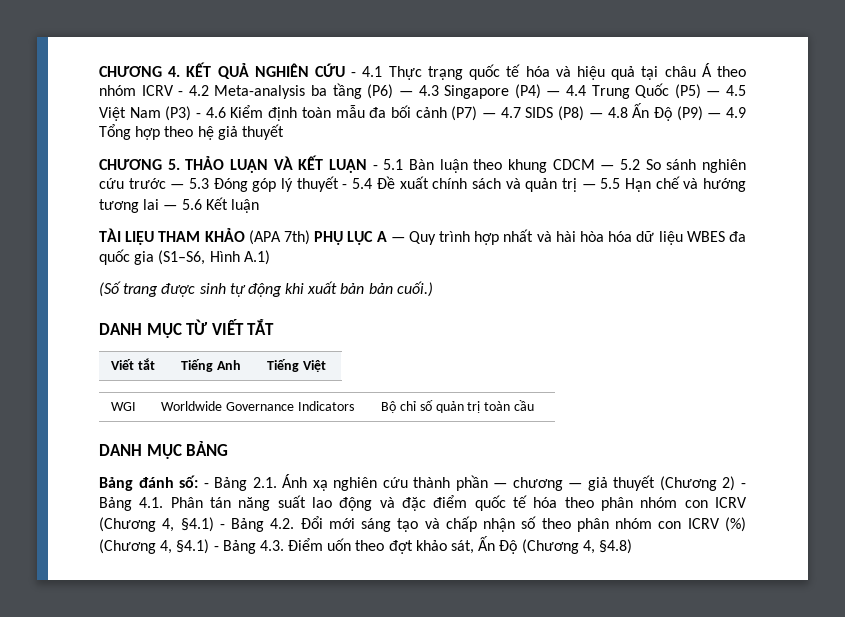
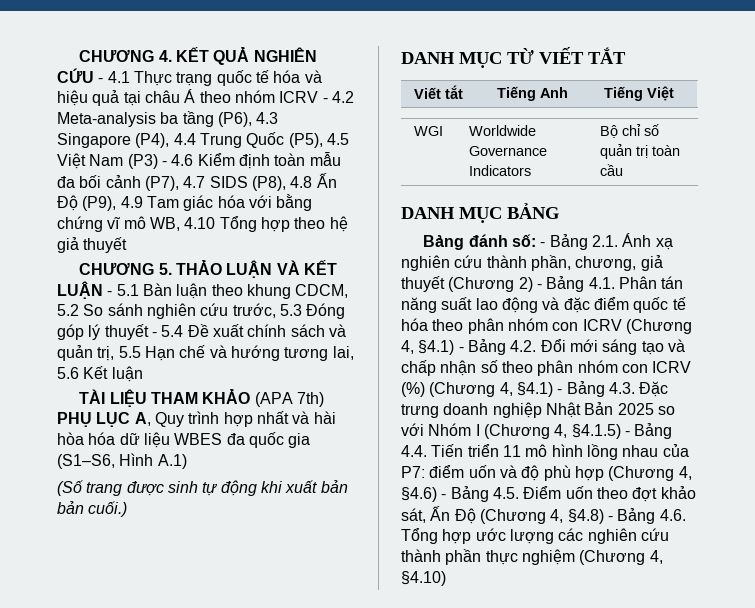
[367,84,561,99] (P6) — 4.3 Singapore (P4) — -> [217,112,279,127] [57,133,170,148] (P6), 4.3 Singapore (P4),
[674,84,721,99] (P5) — -> [288,133,323,148] (P5),
[451,103,746,121] (P7) — 4.7 SIDS (P8) — 4.8 Ấn Độ (P9) — 4.9 -> [144,173,337,191] [57,194,313,211] [57,216,216,232] (P7), 4.7 SIDS (P8), 4.8 Ấn Độ (P9), 4.9 Tam giác hóa với bằng chứng vĩ mô WB, 4.10
[552,159,615,170] CDCM — -> [295,284,349,298] CDCM,
[128,178,185,189] trước — -> [232,303,276,318] trước,
[561,178,596,192] trị — -> [97,346,115,361] trị,
[143,199,178,210] lai — -> [332,346,354,360] lai,
[376,231,405,242] A — -> [134,412,151,426] A,
[455,475,583,491] phần — chương — -> [530,255,637,271] phần, chương,
(284, 545) none -> [639,381,669,397] [401,402,675,418] [401,423,673,439] [401,444,689,460] [401,465,692,481] [401,486,519,502] Đặc trưng doanh nghiệp Nhật Bản 2025 so với Nhóm I (Chương 4, §4.1.5) - Bảng 4.4. Tiến triển 11 mô hình lồng nhau của P7: điểm uốn và độ phù hợp (Chương 4, §4.6) - Bảng 4.5.
(632, 546) none -> [607,508,686,524] [401,528,669,544] [401,549,663,565] [401,571,446,586] - Bảng 4.6. Tổng hợp ước lượng các nghiên cứu thành phần thực nghiệm (Chương 4, §4.10)

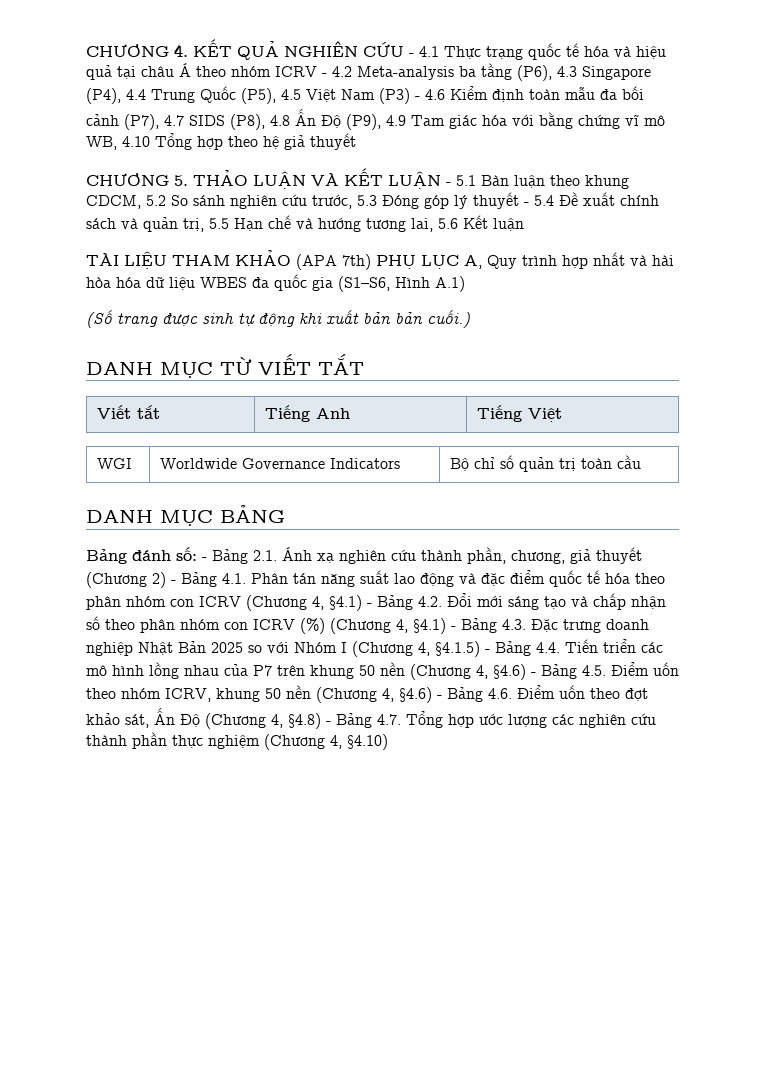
[502,445,521,457] 11 -> [641,642,663,653] các
[401,465,604,481] P7: điểm uốn và độ phù hợp -> [253,662,405,679] P7 trên khung 50 nền
(628, 493) none -> [121,685,620,703] nhóm ICRV, khung 50 nền (Chương 4, §4.6) - Bảng 4.6. Điểm uốn theo
[659,509,686,521] 4.6. -> [377,714,401,725] 4.7.

